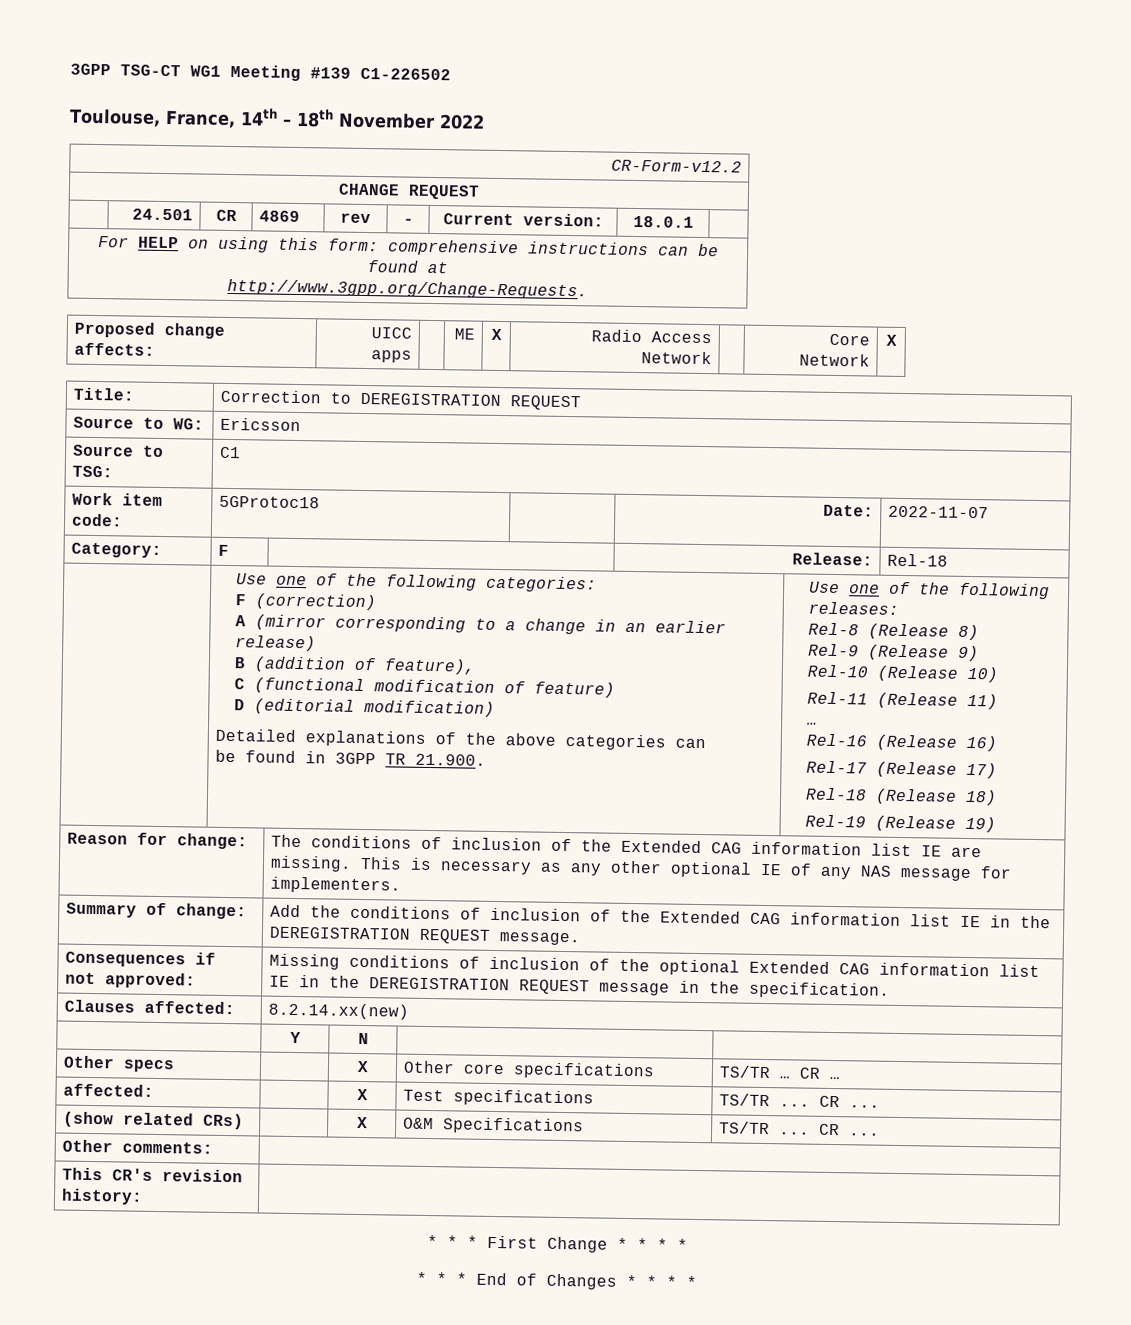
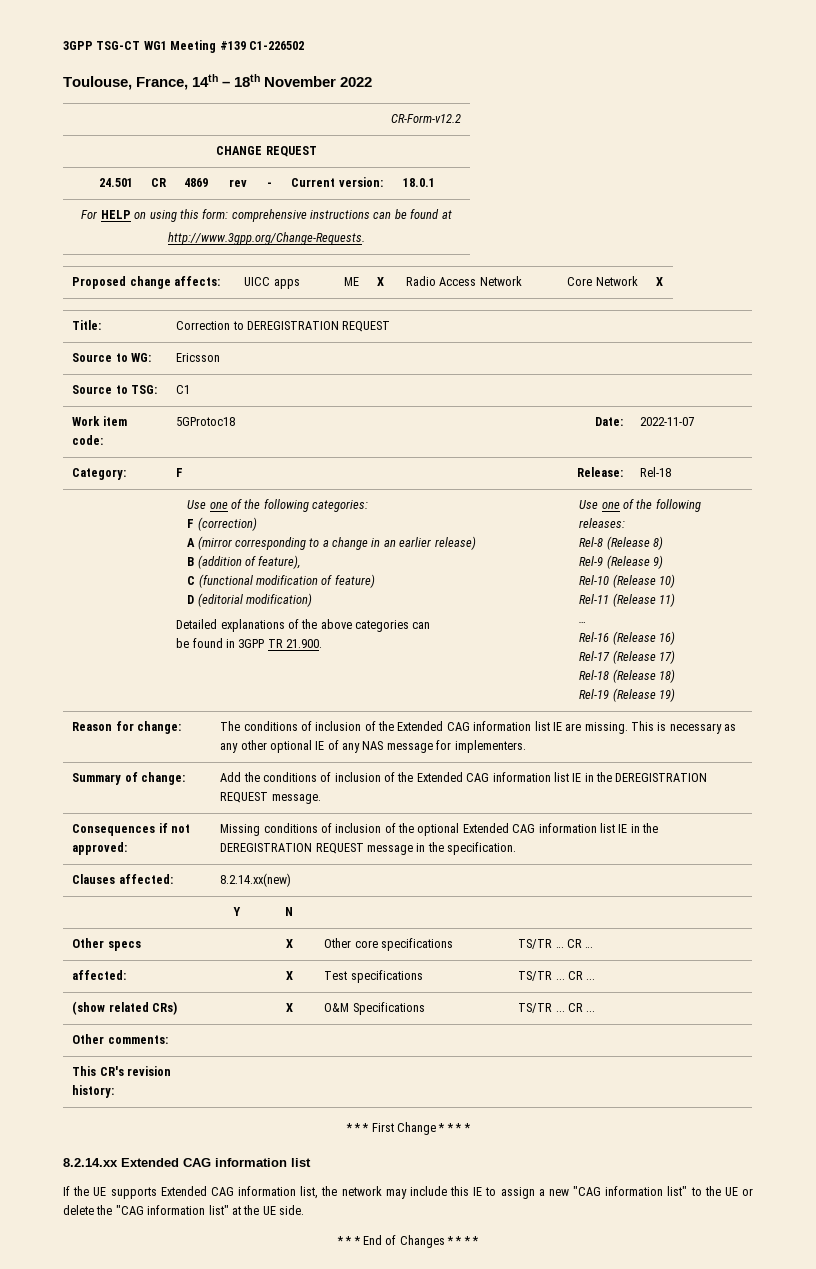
(688, 1244) none -> [63,1158,311,1167] [63,1186,753,1199] [63,1205,304,1215] // 8.2.14.xx Extended CAG information list // If the UE supports Extended CAG information list, the network may include this IE to assign a new "CAG information list" to the UE or delete the "CAG information list" at the UE side.

